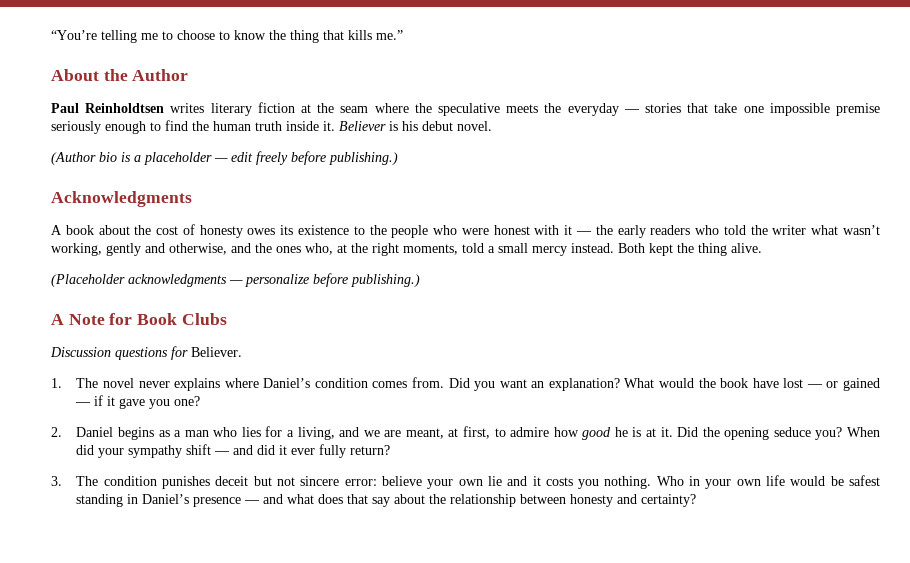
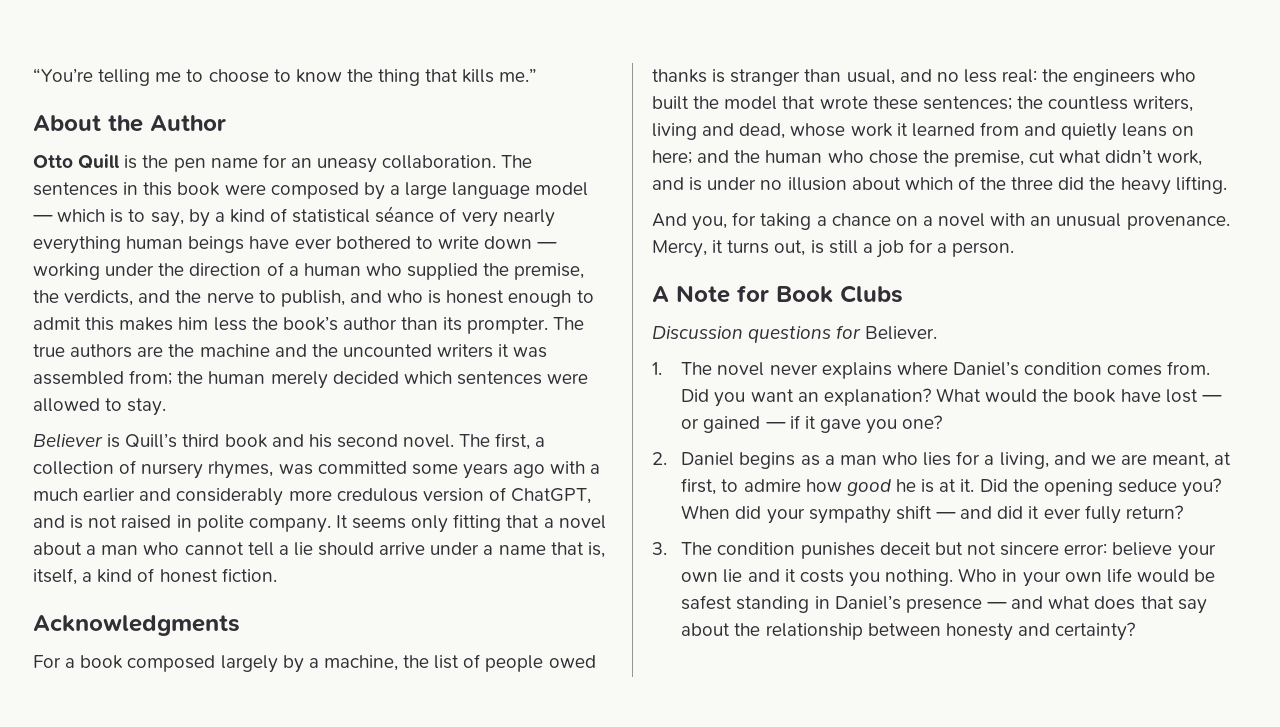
[51,102,881,116] [51,120,492,134] [51,151,398,165] [51,191,192,207] [51,224,881,238] [51,243,762,256] [51,273,420,287] Paul Reinholdtsen writes literary fiction at the seam where the speculative meets the everyday — stories that take one impossible premise seriously enough to find the human truth inside it. Believer is his debut novel. // (Author bio is a placeholder — edit freely before publishing.) // Acknowledgments // A book about the cost of honesty owes its existence to the people who were honest with it — the early readers who told the writer what wasn’t working, gently and otherwise, and the ones who, at the right moments, told a small mercy instead. Both kept the thing alive. // (Placeholder acknowledgments — personalize before publishing.) -> [33,154,533,173] [33,182,589,200] [33,206,555,227] [33,236,558,254] [33,262,585,280] [33,290,594,307] [33,316,585,334] [33,344,548,358] [33,370,589,389] [33,398,167,416] [33,433,546,450] [33,460,601,479] [33,487,592,506] [33,514,606,533] [33,542,605,558] [33,568,277,585] [33,615,240,636] [33,654,596,673] [652,69,1197,86] [652,96,1194,112] [652,122,1195,141] [652,149,1203,167] [652,176,1227,195] [652,212,1230,231] [652,239,1015,258] Otto Quill is the pen name for an uneasy collaboration. The sentences in this book were composed by a large language model — which is to say, by a kind of statistical séance of very nearly everything human beings have ever bothered to write down — working under the direction of a human who supplied the premise, the verdicts, and the nerve to publish, and who is honest enough to admit this makes him less the book’s author than its prompter. The true authors are the machine and the uncounted writers it was assembled from; the human merely decided which sentences were allowed to stay. // Believer is Quill’s third book and his second novel. The first, a collection of nursery rhymes, was committed some years ago with a much earlier and considerably more credulous version of ChatGPT, and is not raised in polite company. It seems only fitting that a novel about a man who cannot tell a lie should arrive under a name that is, itself, a kind of honest fiction. // Acknowledgments // For a book composed largely by a machine, the list of people owed thanks is stranger than usual, and no less real: the engineers who built the model that wrote these sentences; the countless writers, living and dead, whose work it learned from and quietly leans on here; and the human who chose the premise, cut what didn’t work, and is under no illusion about which of the three did the heavy lifting. // And you, for taking a chance on a novel with an unusual provenance. Mercy, it turns out, is still a job for a person.

